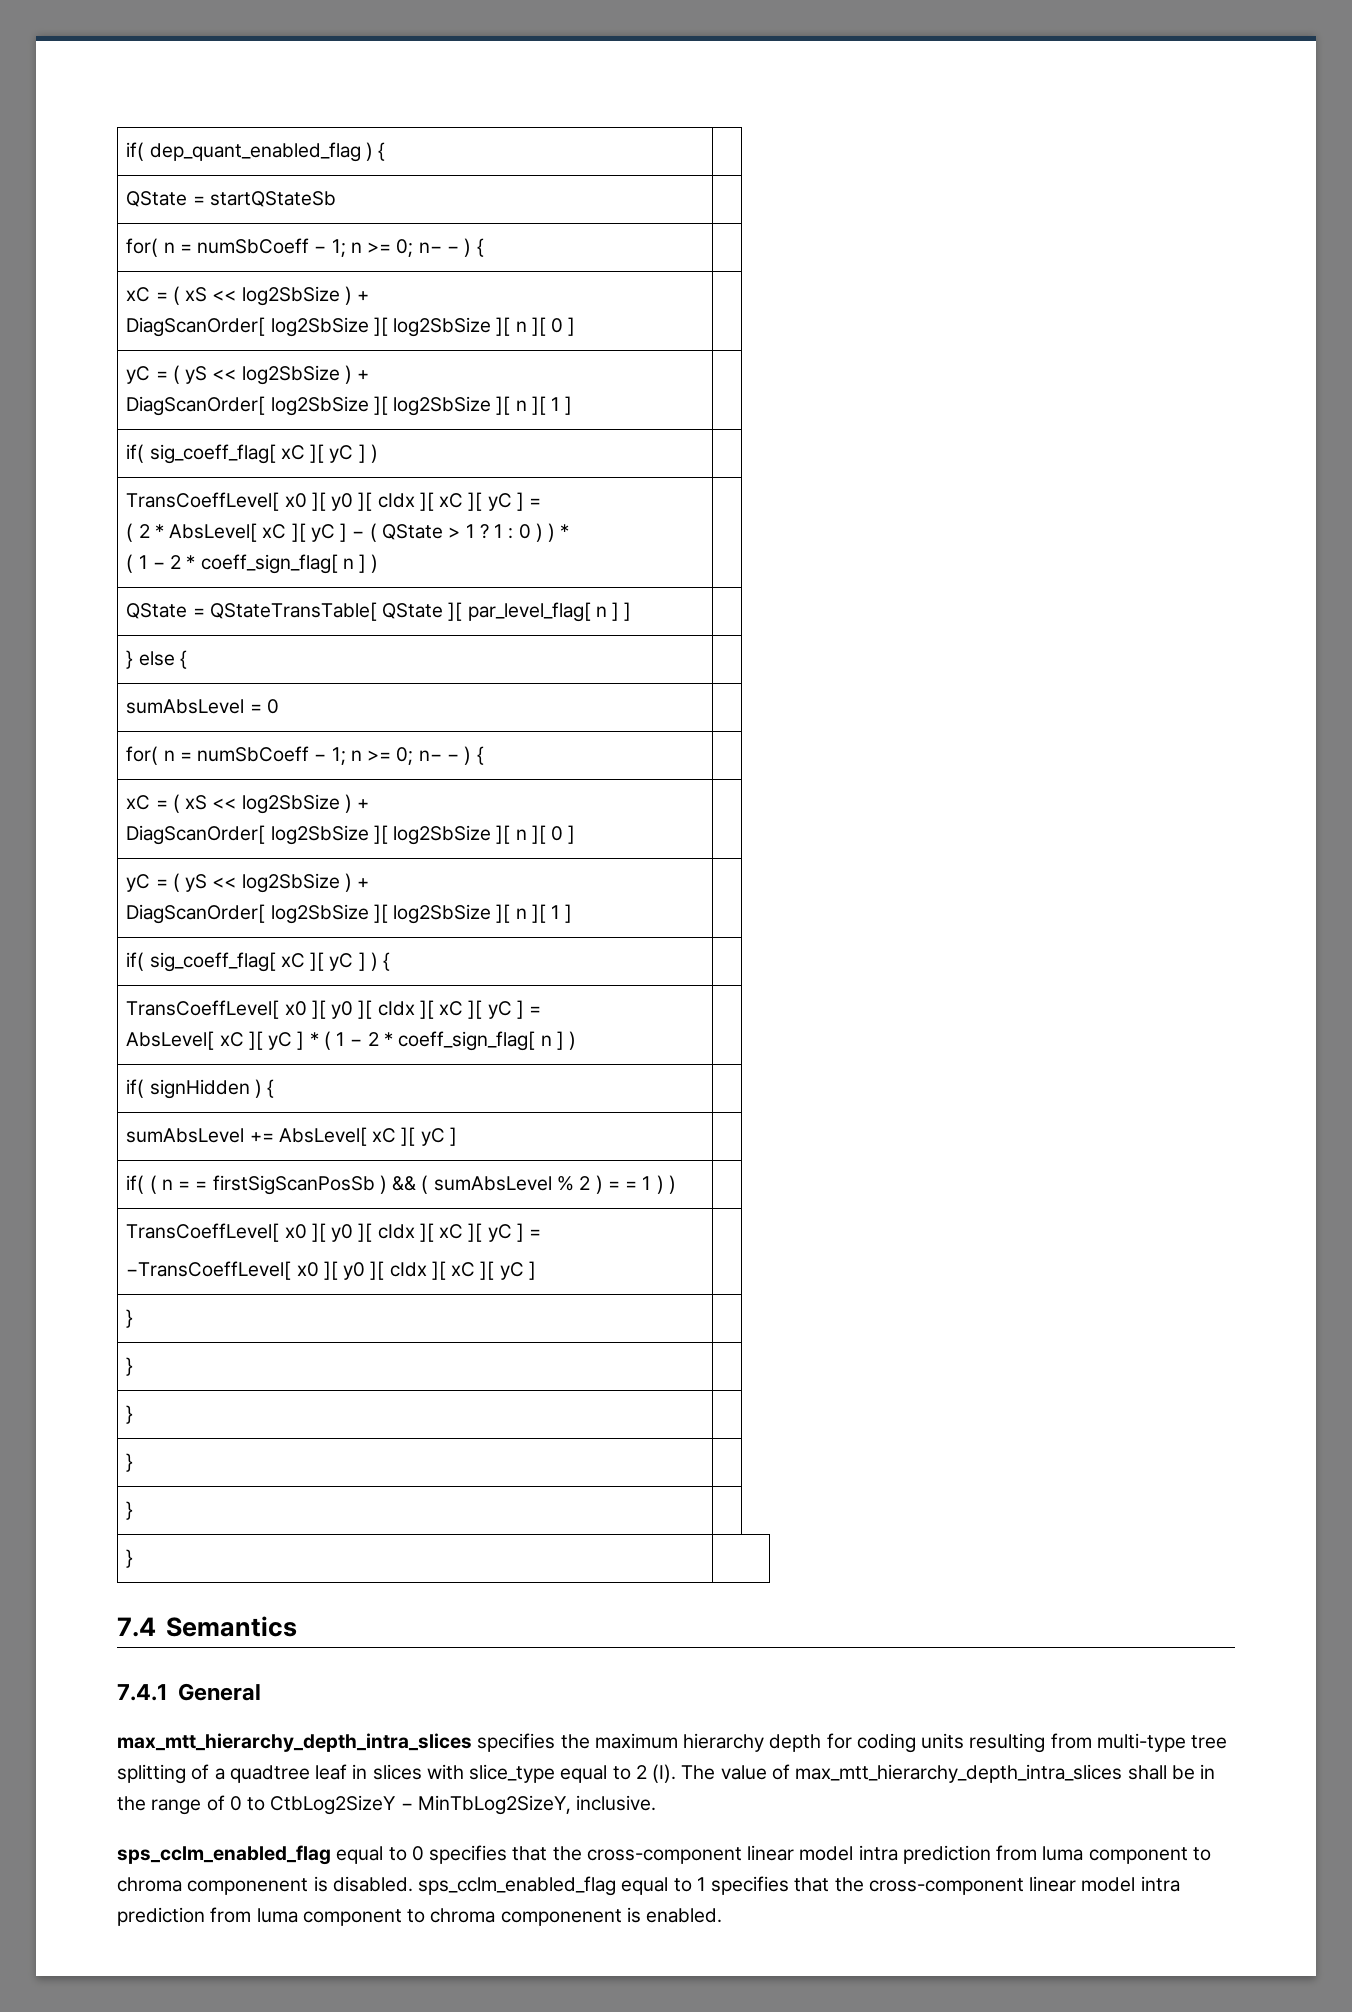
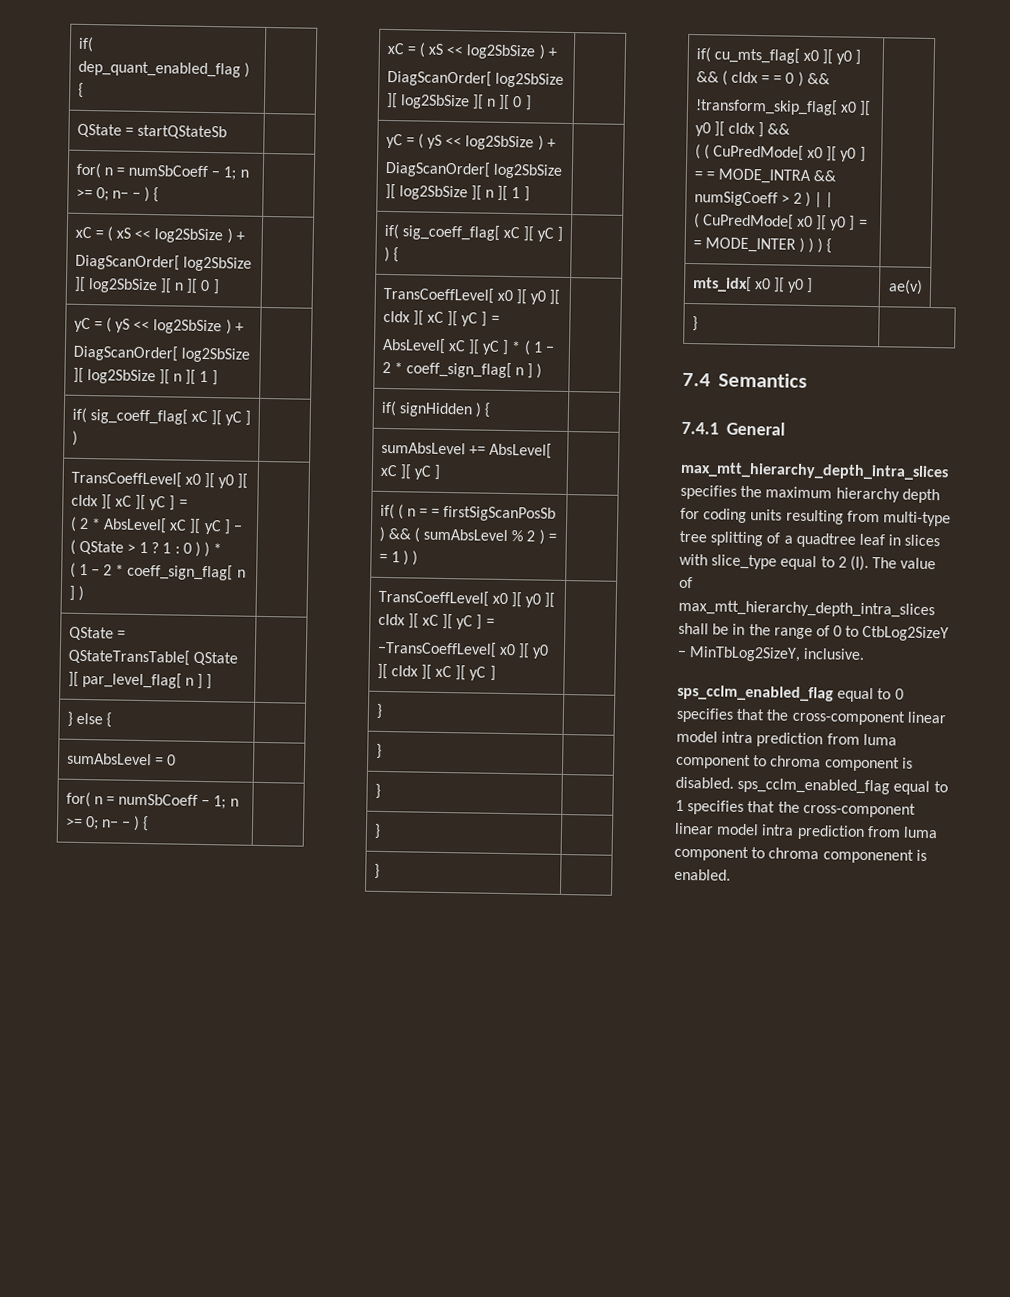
(134, 1510) none -> [695,47,862,65] [695,70,830,87] [694,98,871,116] [694,121,791,138] [694,144,866,162] [693,168,837,185] [693,191,834,208] [692,213,868,231] [692,237,833,254] [691,276,814,294] [887,279,923,295] // if( cu_mts_flag[ x0 ][ y0 ] && ( cIdx = = 0 ) && // !transform_skip_flag[ x0 ][ y0 ][ cIdx ] && // ( ( CuPredMode[ x0 ][ y0 ] = = MODE_INTRA && numSigCoeff > 2 ) | | // ( CuPredMode[ x0 ][ y0 ] = = MODE_INTER ) ) ) { | // mts_idx[ x0 ][ y0 ] | ae(v)
[187,1878,309,1895] componenent -> [824,756,900,772] component

